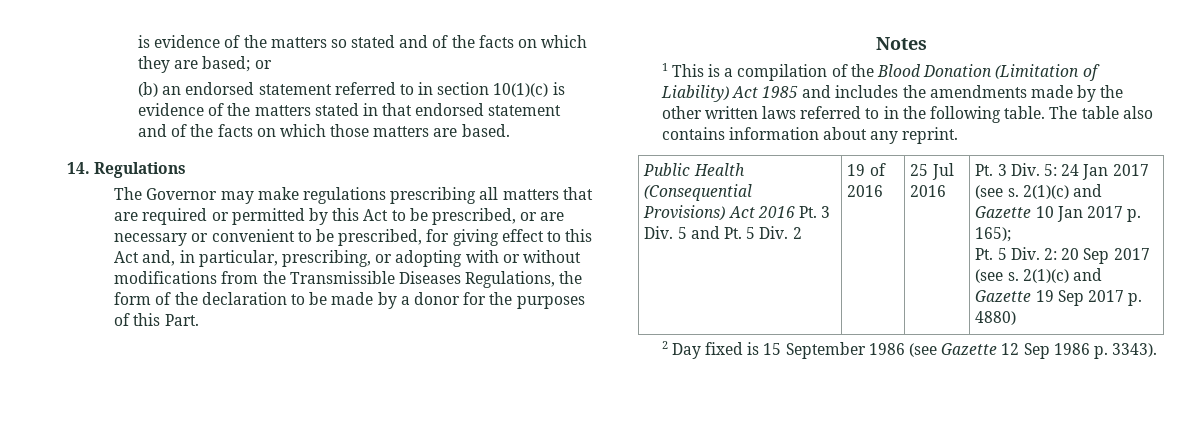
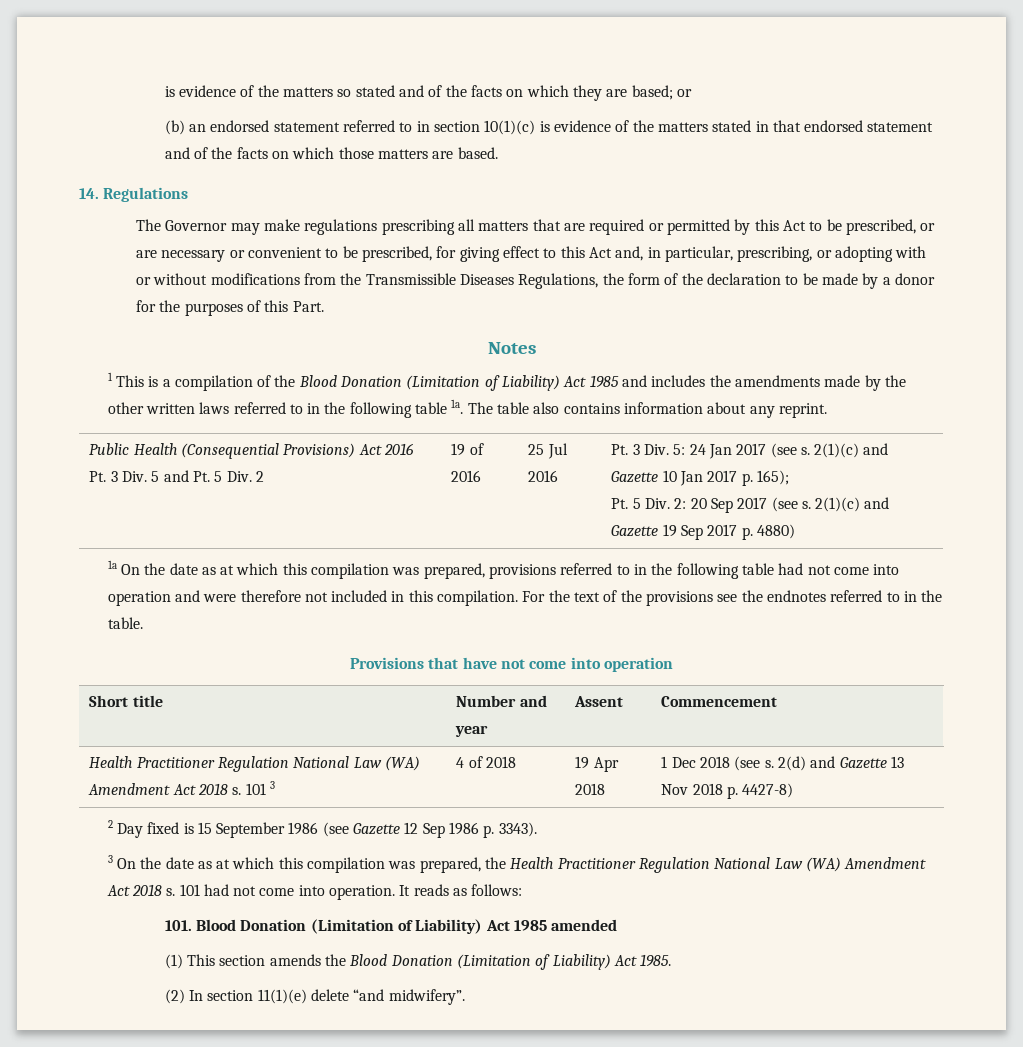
[1004,106,1046,119] table. -> [415,399,464,414] table 1a.
(1017, 318) none -> [107,560,900,579] [107,590,943,606] [107,617,143,629] [350,657,673,672] [89,695,163,707] [456,695,547,707] [455,725,489,737] [574,696,624,707] [661,696,778,707] [89,756,420,772] [88,781,275,795] [456,756,516,768] [575,756,619,772] [575,783,606,795] [661,756,904,771] [661,783,794,799] // 1a On the date as at which this compilation was prepared, provisions referred to in the following table had not come into operation and were therefore not included in this compilation. For the text of the provisions see the endnotes referred to in the table. // Provisions that have not come into operation // Short title | Number and year | Assent | Commencement // Health Practitioner Regulation National Law (WA) Amendment Act 2018 s. 101 3 | 4 of 2018 | 19 Apr 2018 | 1 Dec 2018 (see s. 2(d) and Gazette 13 Nov 2018 p. 4427-8)
(1158, 350) none -> [107,855,927,873] [106,884,523,900] [164,919,618,934] [164,954,672,970] [164,989,465,1005] // 3 On the date as at which this compilation was prepared, the Health Practitioner Regulation National Law (WA) Amendment Act 2018 s. 101 had not come into operation. It reads as follows: // 101. Blood Donation (Limitation of Liability) Act 1985 amended // (1) This section amends the Blood Donation (Limitation of Liability) Act 1985. // (2) In section 11(1)(e) delete “and midwifery”.

